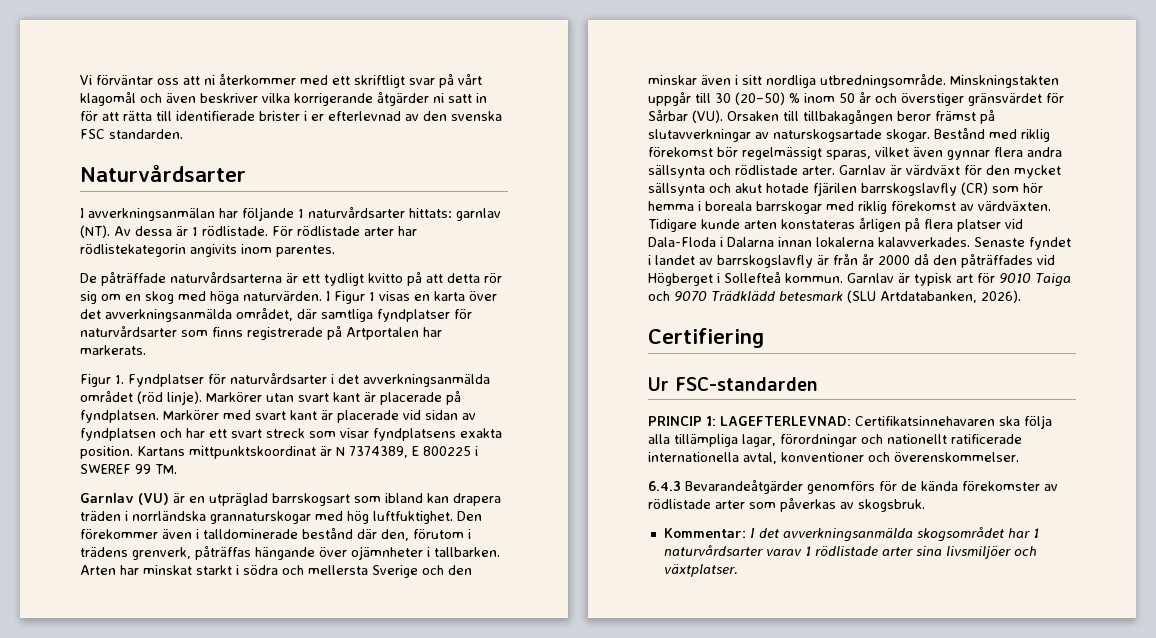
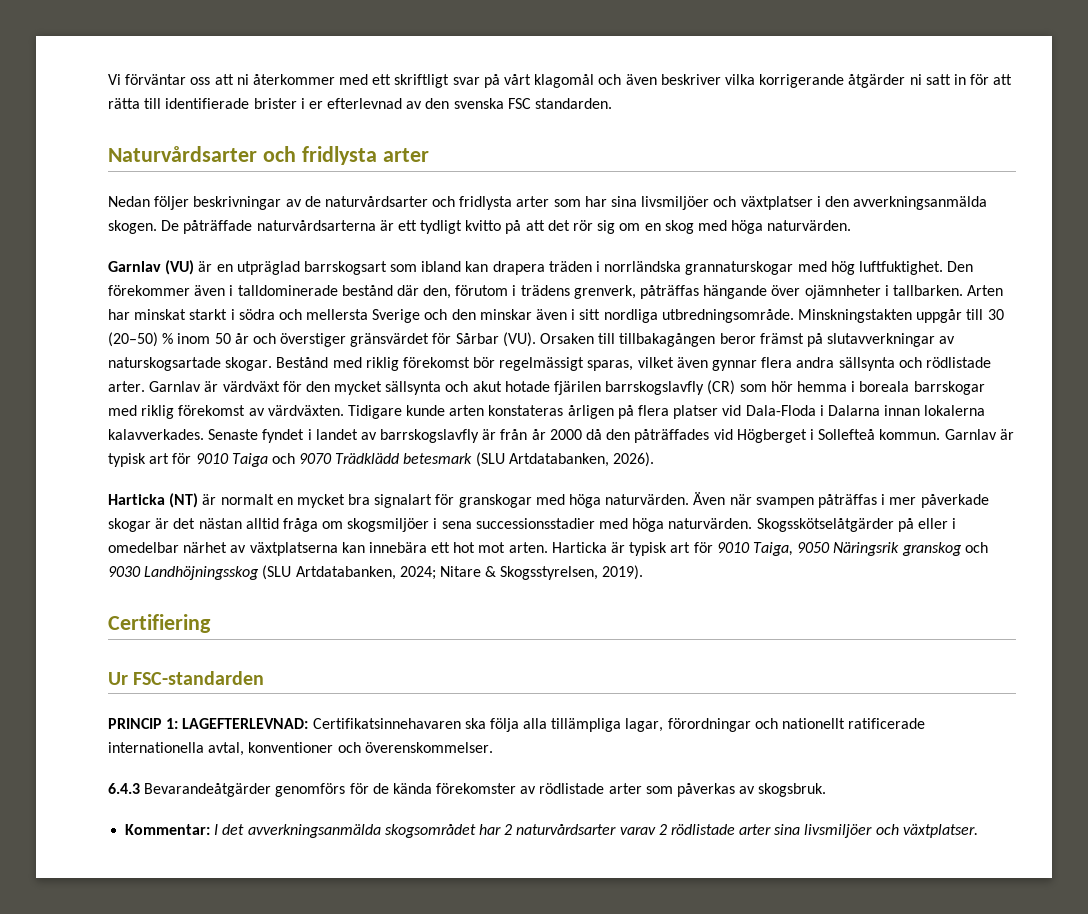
[80,206,501,221] [80,225,417,238] [80,243,335,257] // I avverkningsanmälan har följande 1 naturvårdsarter hittats: garnlav (NT). Av dessa är 1 rödlistade. För rödlistade arter har rödlistekategorin angivits inom parentes. // -> [262,146,429,165] [108,196,988,210] [108,220,157,234] och fridlysta arter // Nedan följer beskrivningar av de naturvårdsarter och fridlysta arter som har sina livsmiljöer och växtplatser i den avverkningsanmälda skogen.
[447,273,480,283] detta -> [547,220,570,231] det
[326,290,497,304] [80,307,472,322] [80,325,442,340] [80,345,146,355] [80,372,490,387] [80,390,461,405] [80,409,476,423] [80,428,502,441] [80,446,478,459] [80,464,177,474] I Figur 1 visas en karta över det avverkningsanmälda området, där samtliga fyndplatser för naturvårdsarter som finns registrerade på Artportalen har markerats. // Figur 1. Fyndplatser för naturvårdsarter i det avverkningsanmälda området (röd linje). Markörer utan svart kant är placerade på fyndplatsen. Markörer med svart kant är placerade vid sidan av fyndplatsen och har ett svart streck som visar fyndplatsens exakta position. Kartans mittpunktskoordinat är N 7374389, E 800225 i SWEREF 99 TM. -> (852, 225) none
(1021, 296) none -> [108,492,989,508] [108,518,957,532] [108,542,988,556] [108,565,644,580] // Harticka (NT) är normalt en mycket bra signalart för granskogar med höga naturvärden. Även när svampen påträffas i mer påverkade skogar är det nästan alltid fråga om skogsmiljöer i sena successionsstadier med höga naturvärden. Skogsskötselåtgärder på eller i omedelbar närhet av växtplatserna kan innebära ett hot mot arten. Harticka är typisk art för 9010 Taiga, 9050 Näringsrik granskog och 9030 Landhöjningsskog (SLU Artdatabanken, 2024; Nitare & Skogsstyrelsen, 2019).
[1032,528,1039,538] 1 -> [504,824,513,835] 2
[804,546,811,556] 1 -> [658,824,667,835] 2

